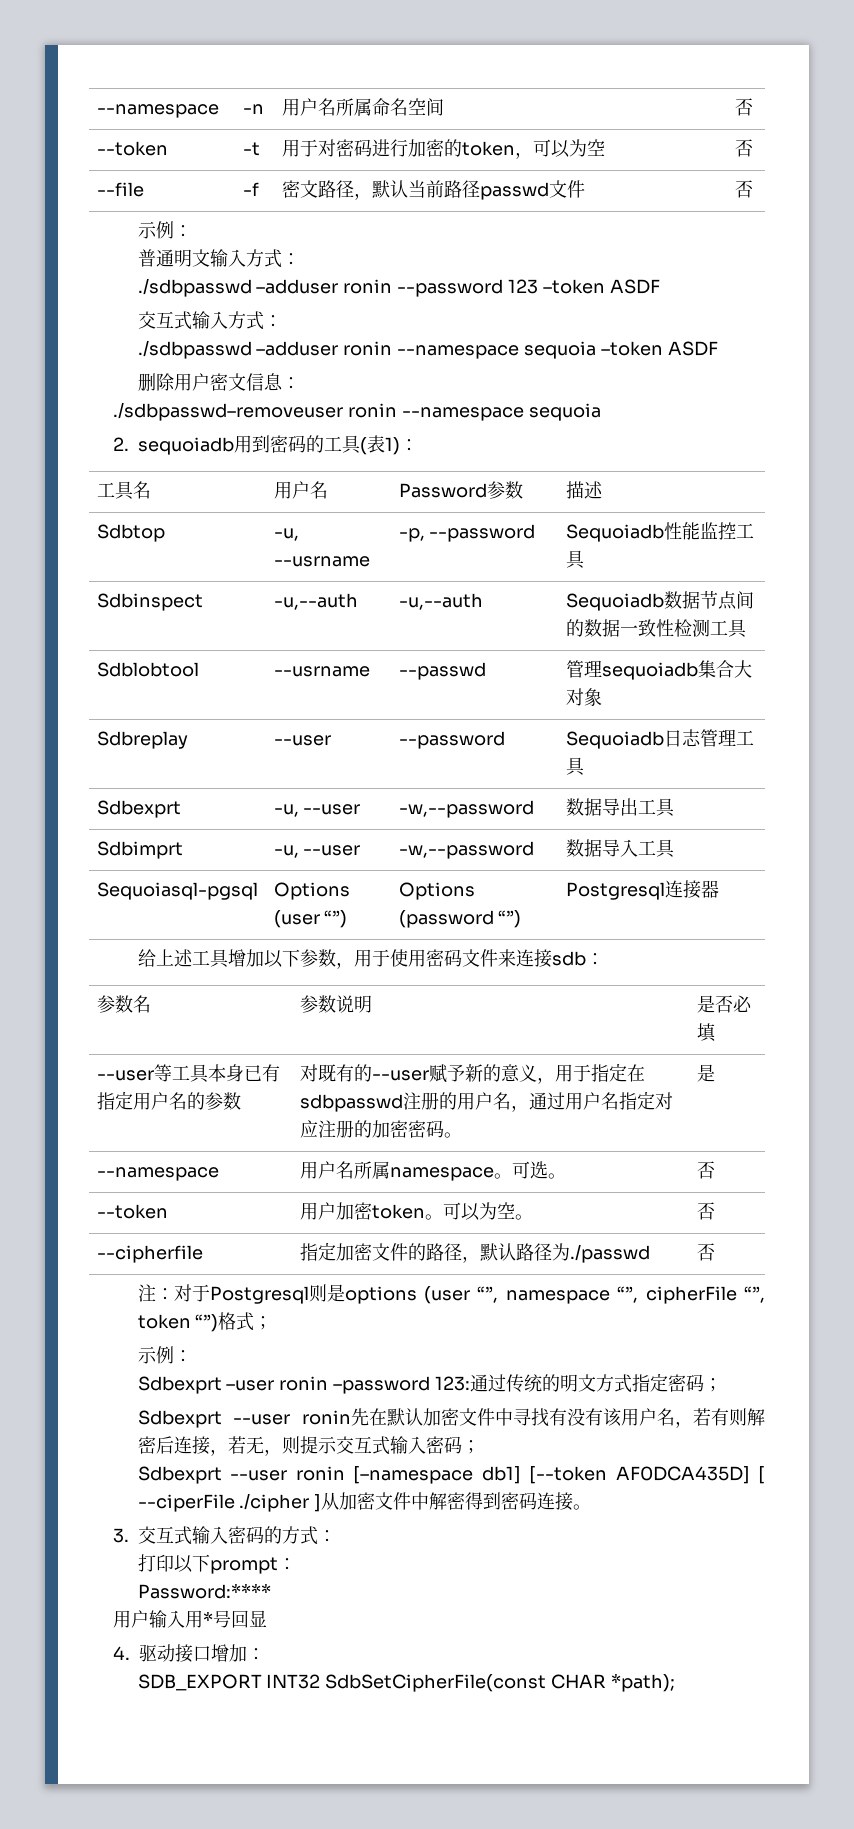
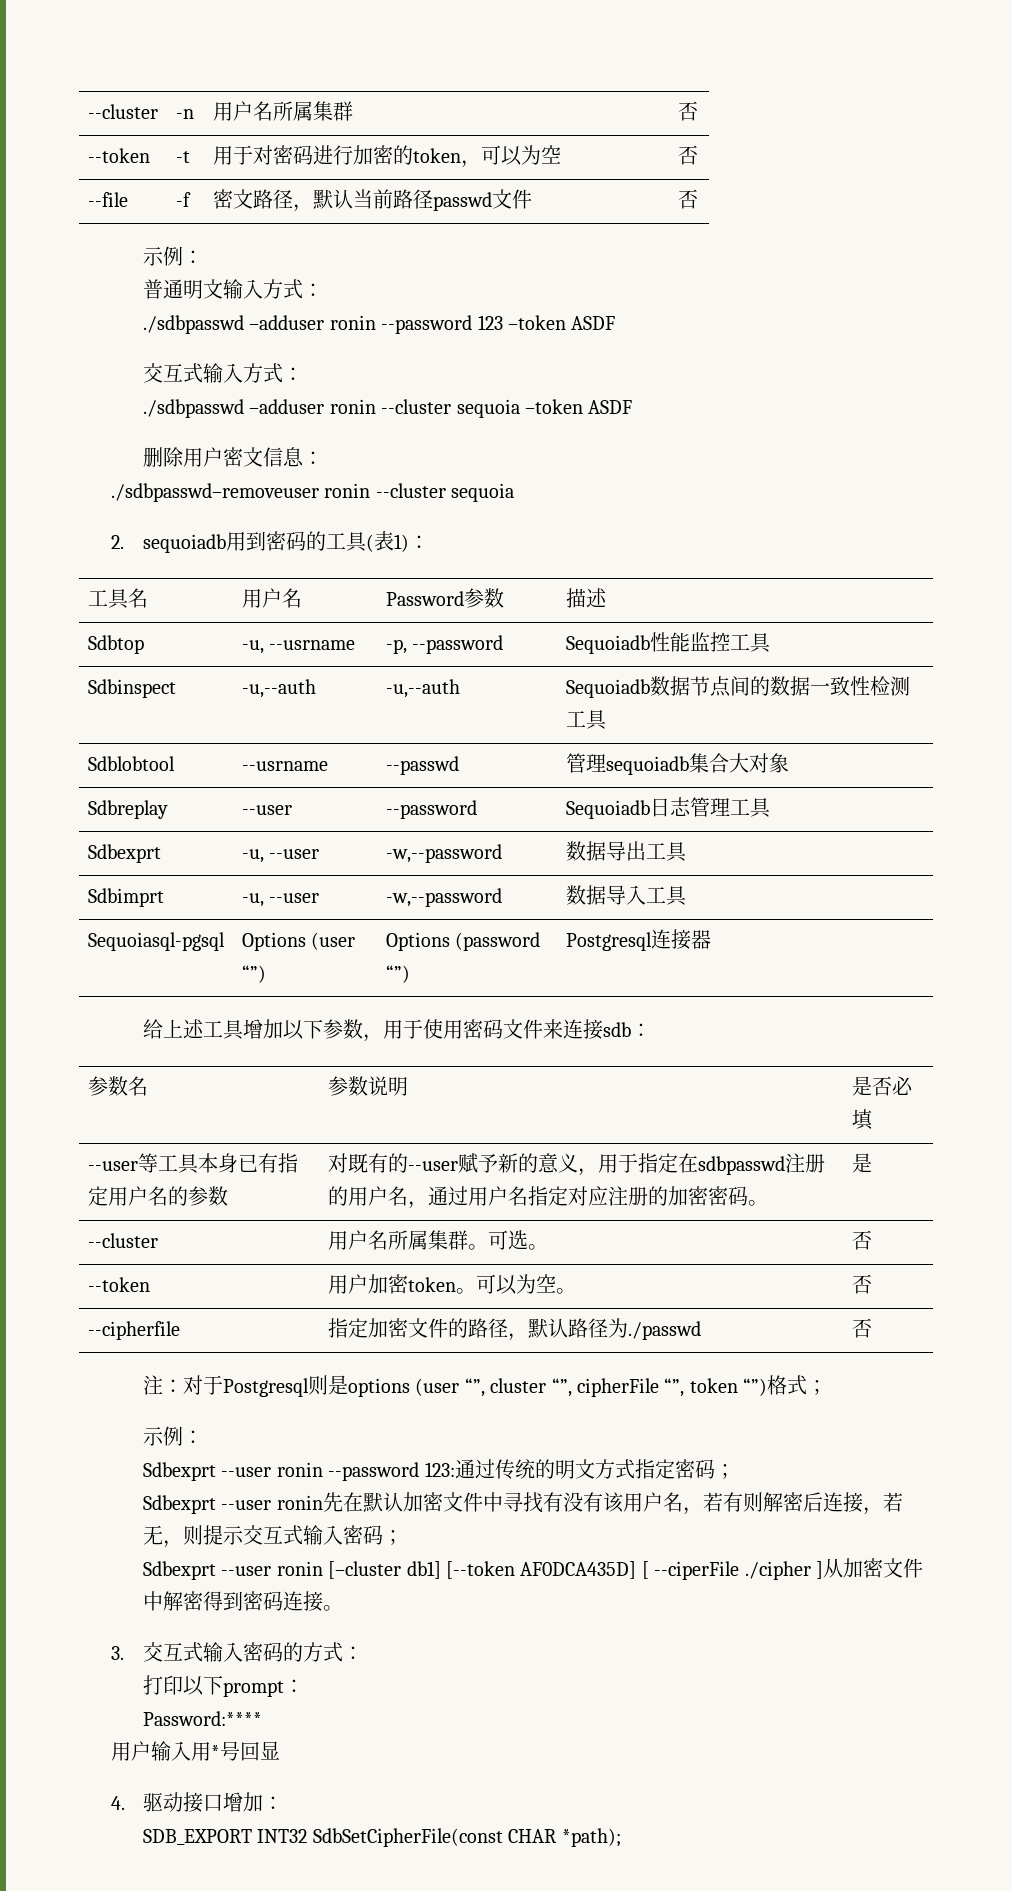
[96,104,219,118] --namespace -> [87,104,158,119] --cluster
[371,98,444,116] 命名空间 -> [312,101,353,121] 集群
[397,345,520,359] --namespace -> [381,399,452,414] --cluster
[402,407,525,421] --namespace -> [375,483,446,498] --cluster
[96,1167,219,1181] [299,1161,494,1181] --namespace | 用户名所属namespace -> [87,1233,158,1248] [327,1230,468,1250] --cluster | 用户名所属集群
[505,1290,610,1304] namespace -> [490,1378,547,1393] cluster
[226,1376,431,1394] –user ronin –password -> [221,1462,420,1481] --user ronin --password
[353,1466,474,1484] [–namespace -> [328,1561,402,1579] [–cluster

